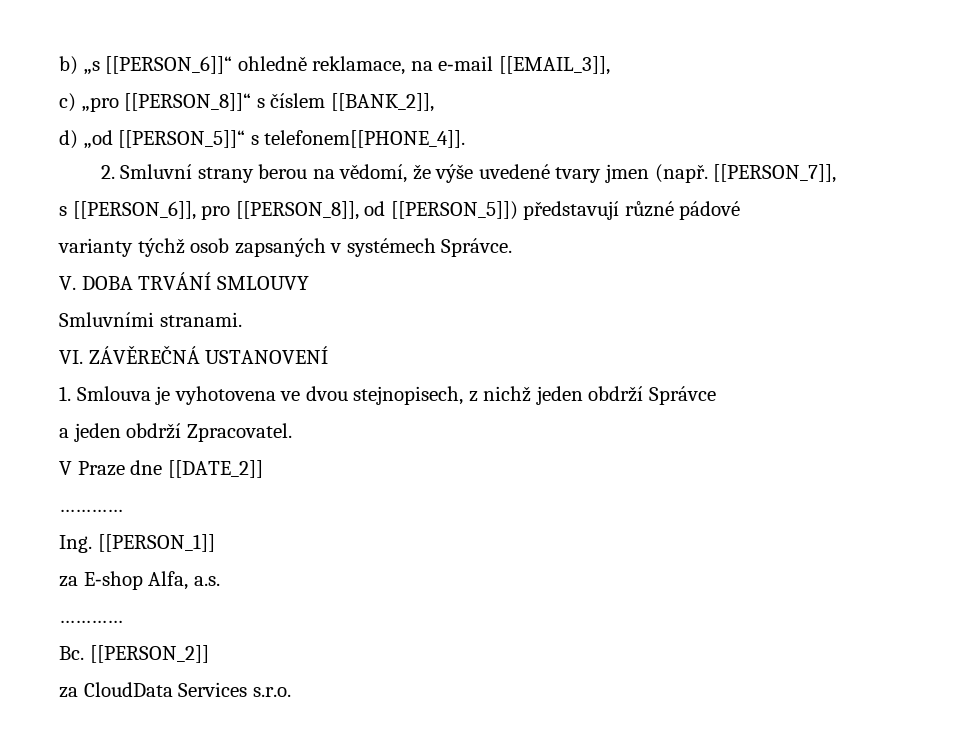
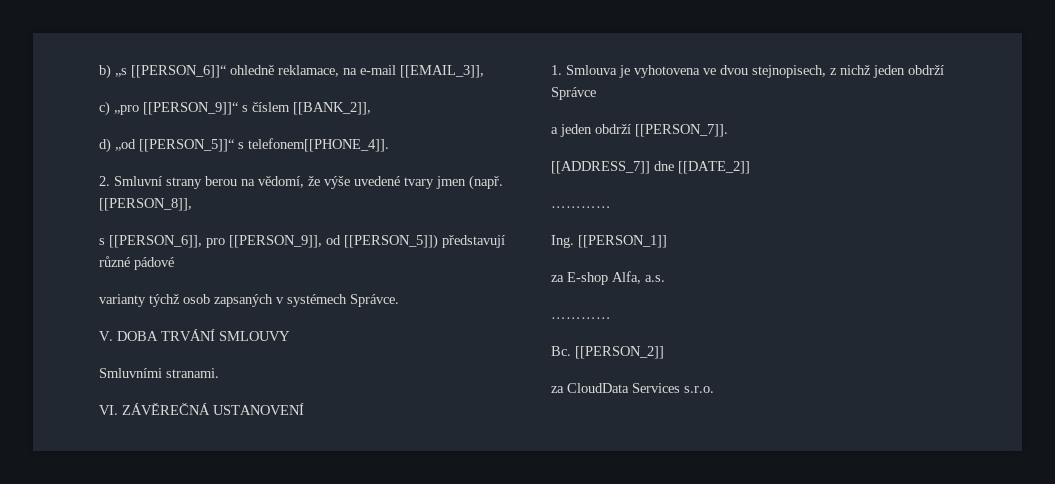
[124,93,252,111] [[PERSON_8]]“ -> [143,102,238,115] [[PERSON_9]]“
[713,164,837,183] [[PERSON_7]], -> [99,198,192,211] [[PERSON_8]],
[235,201,359,220] [[PERSON_8]], -> [229,235,322,248] [[PERSON_9]],
[186,423,292,442] [59,461,125,476] Zpracovatel. // V Praze -> [635,124,728,137] [551,161,650,174] [[PERSON_7]]. // [[ADDRESS_7]]

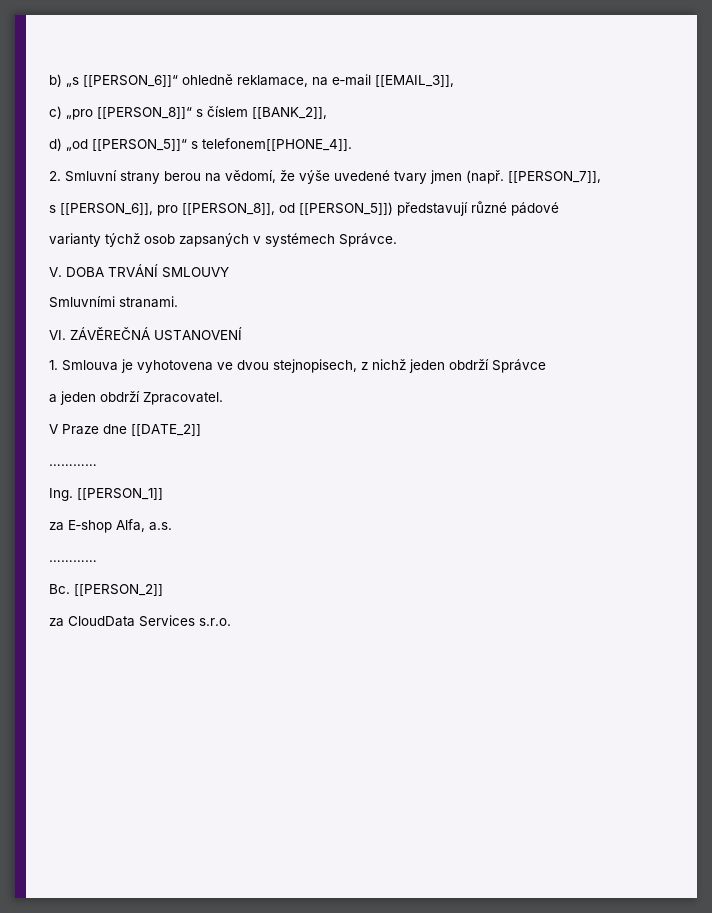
[143,102,238,115] [[PERSON_9]]“ -> [97,107,192,119] [[PERSON_8]]“
[99,198,192,211] [[PERSON_8]], -> [508,171,601,183] [[PERSON_7]],
[229,235,322,248] [[PERSON_9]], -> [182,203,275,215] [[PERSON_8]],
[635,124,728,137] [551,161,650,174] [[PERSON_7]]. // [[ADDRESS_7]] -> [143,392,223,405] [49,424,99,435] Zpracovatel. // V Praze

